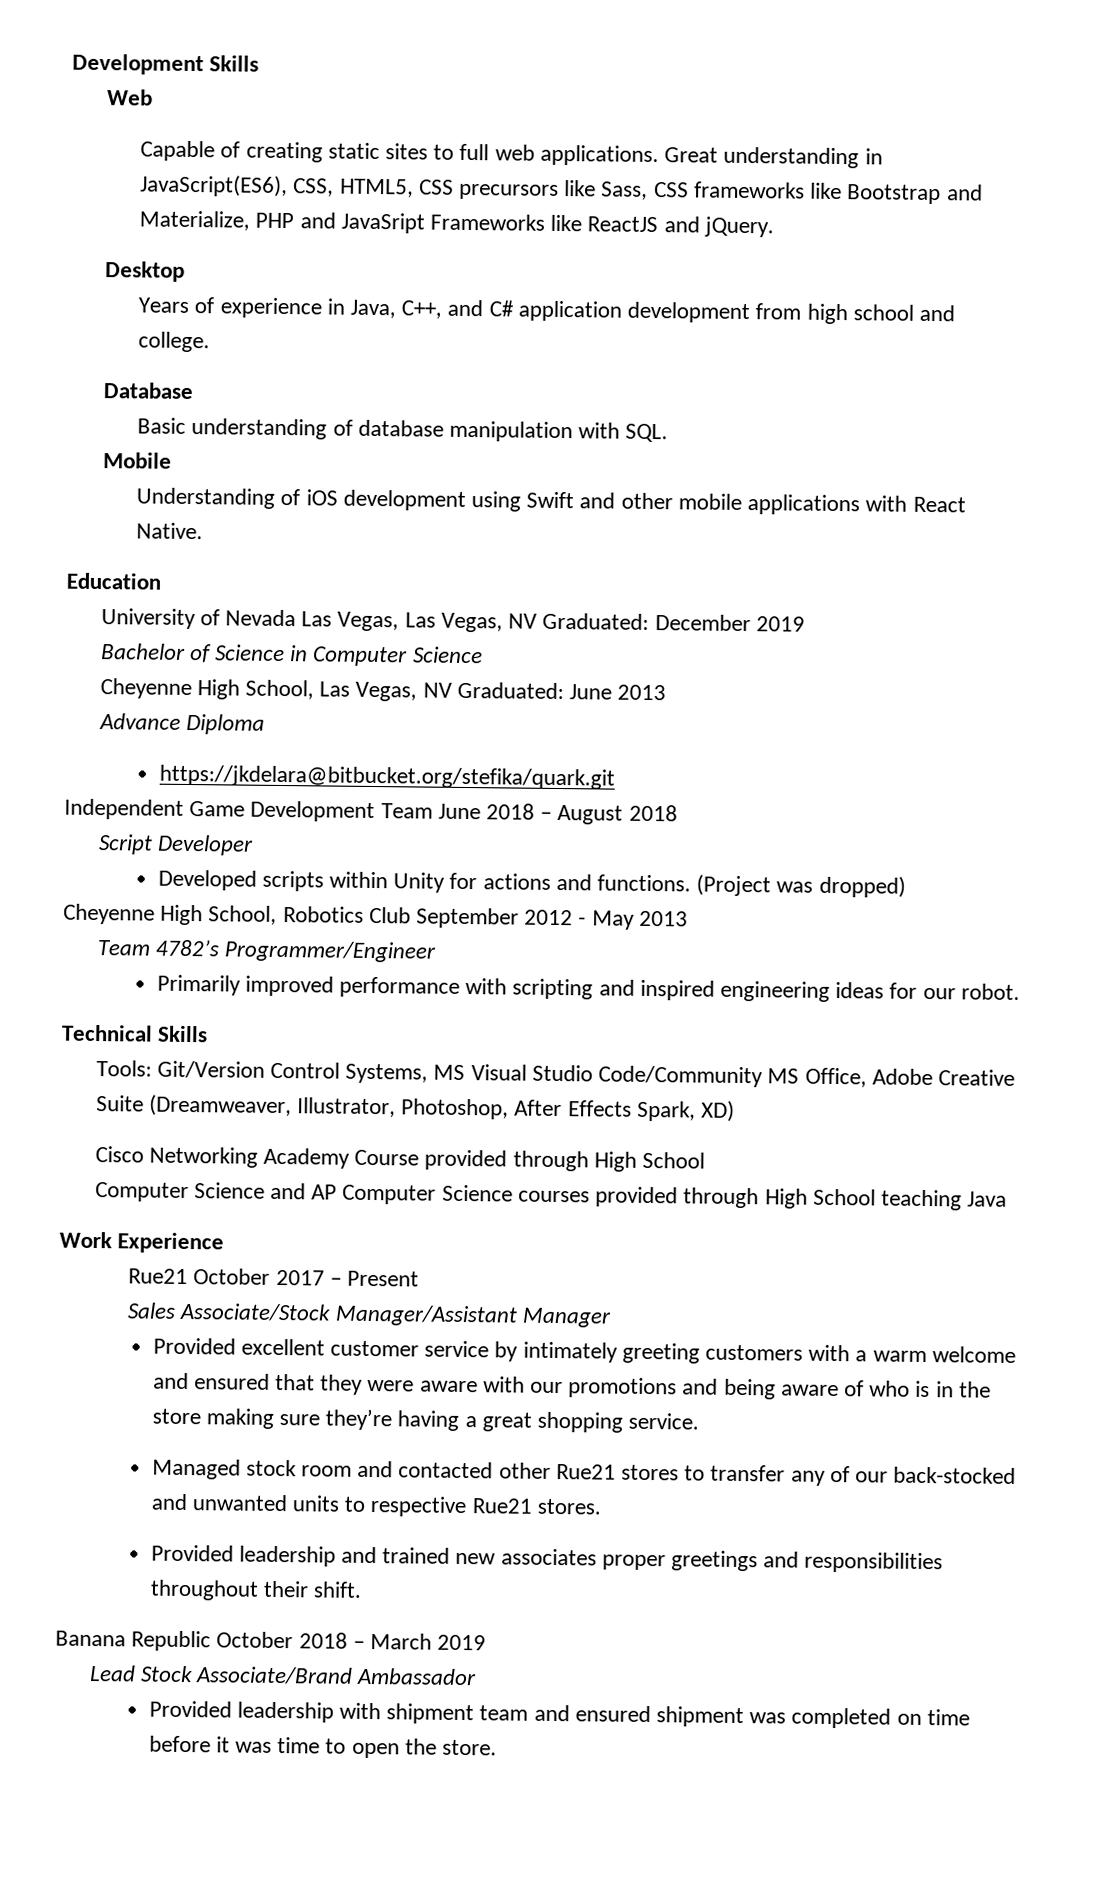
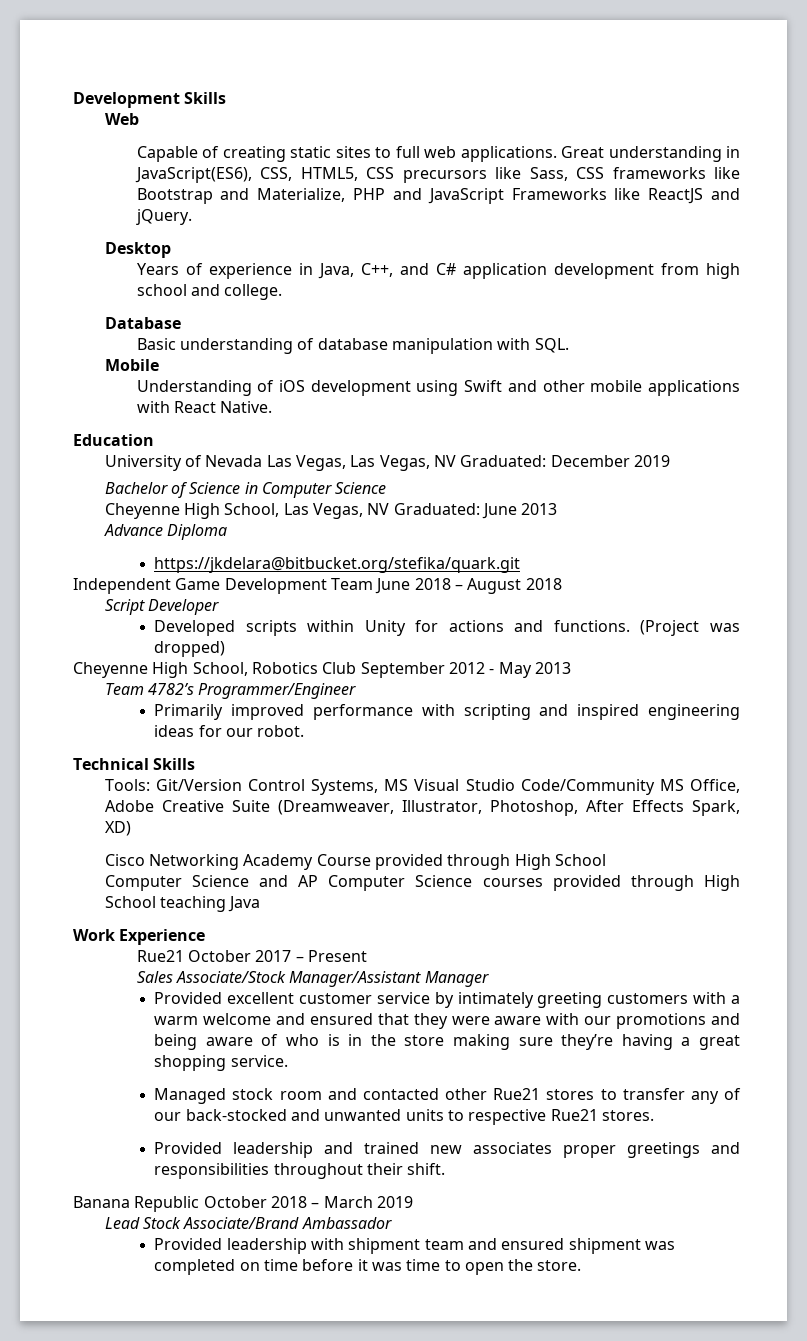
[340,212,425,234] JavaSript -> [427,188,504,204] JavaScript

